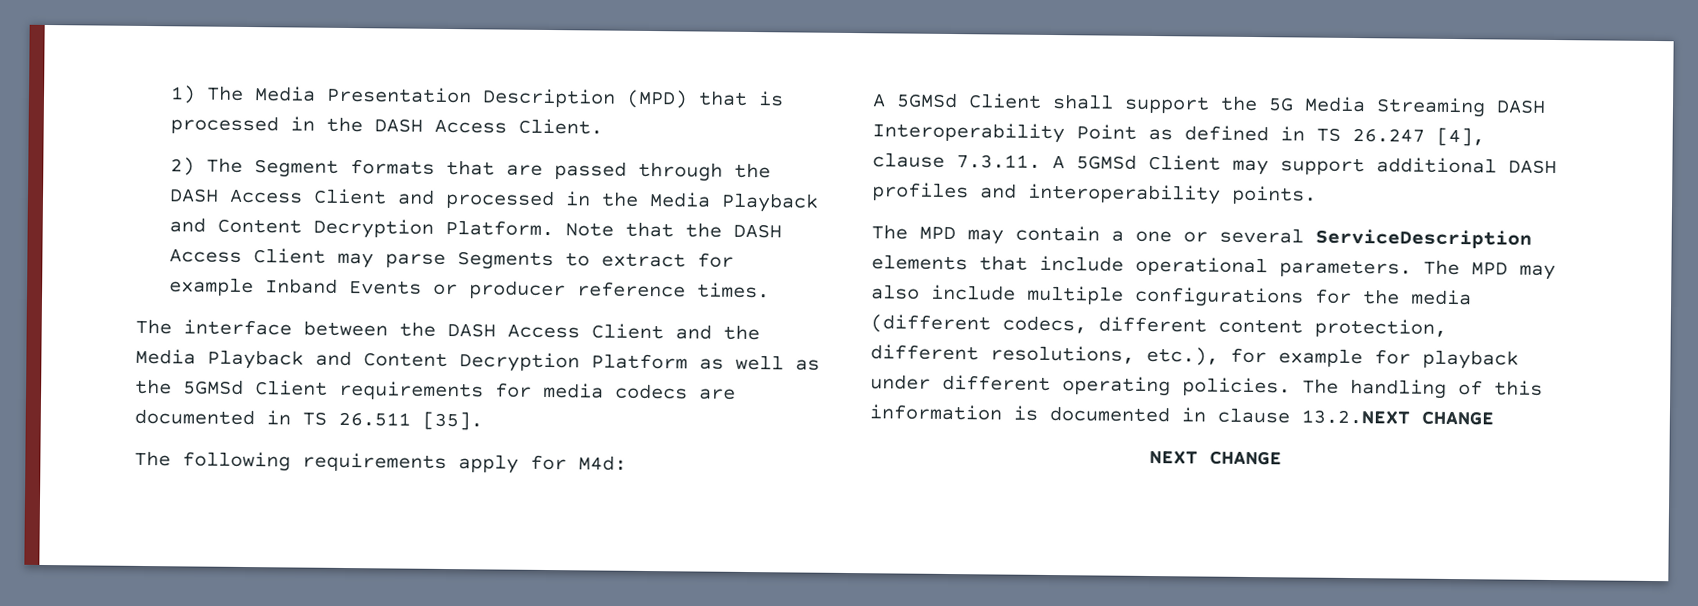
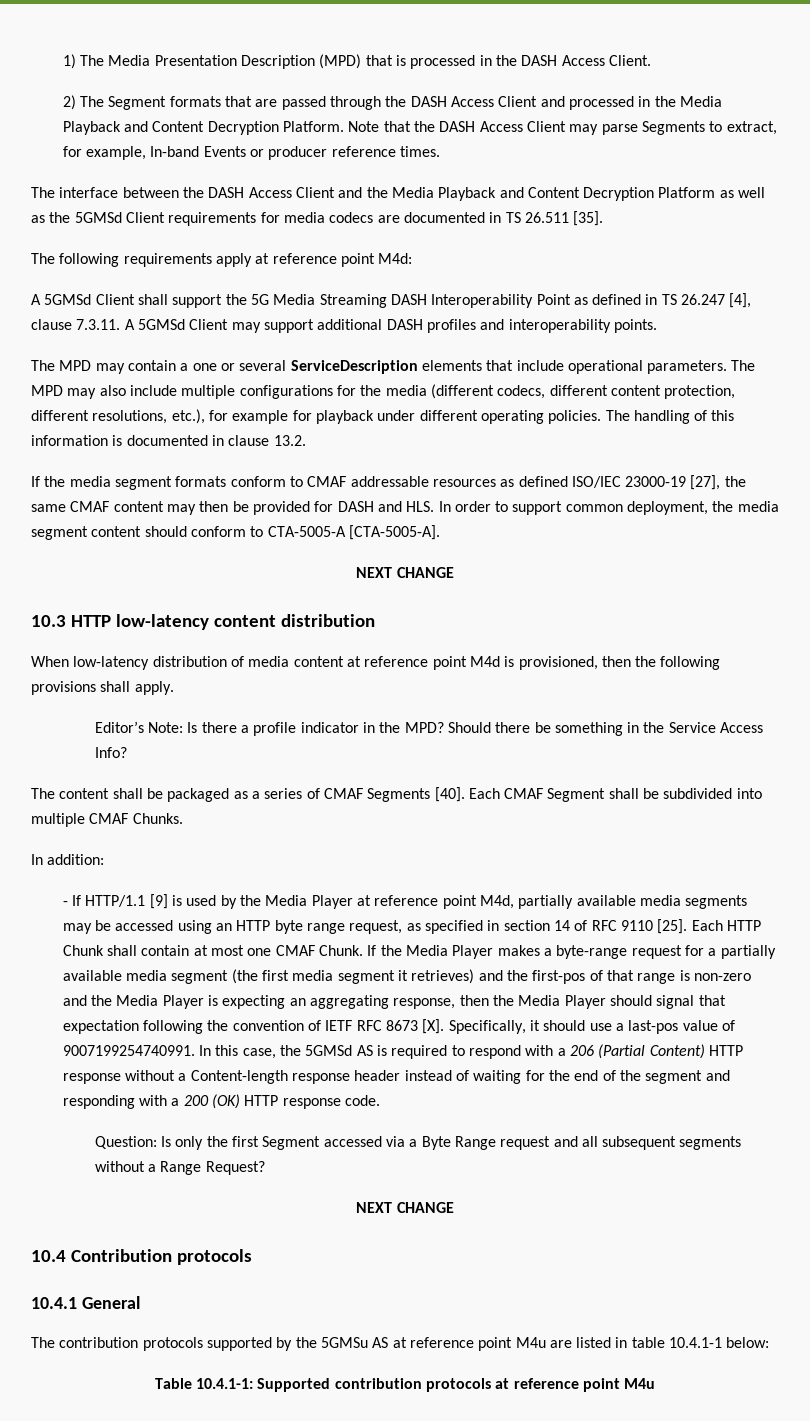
[601,252,735,268] [169,277,339,297] extract for example Inband -> [726,121,777,135] [62,146,200,160] extract, for example, In-band
[530,454,567,471] for -> [255,253,375,267] at reference point
[1301,409,1494,426] [1148,449,1282,466] 13.2.NEXT CHANGE // NEXT CHANGE -> [273,435,306,446] [31,475,746,490] [31,501,779,515] [31,525,440,540] [356,567,454,578] [31,614,375,630] [31,656,721,670] [31,681,174,695] [94,721,764,736] [94,747,127,758] [31,787,762,802] [31,813,183,827] [31,854,105,865] [62,894,748,909] [62,919,761,934] [62,945,776,959] [62,969,751,984] [62,995,726,1009] [62,1019,735,1034] [62,1044,743,1059] [62,1070,730,1084] [62,1094,381,1109] [94,1136,742,1150] [94,1161,265,1175] [356,1202,454,1213] [31,1249,252,1265] [31,1296,140,1309] [31,1337,770,1351] [154,1378,656,1392] 13.2. // If the media segment formats conform to CMAF addressable resources as defined ISO/IEC 23000-19 [27], the same CMAF content may then be provided for DASH and HLS. In order to support common deployment, the media segment content should conform to CTA-5005-A [CTA-5005-A]. // NEXT CHANGE // 10.3 HTTP low-latency content distribution // When low-latency distribution of media content at reference point M4d is provisioned, then the following provisions shall apply. // Editor’s Note: Is there a profile indicator in the MPD? Should there be something in the Service Access Info? // The content shall be packaged as a series of CMAF Segments [40]. Each CMAF Segment shall be subdivided into multiple CMAF Chunks. // In addition: // - If HTTP/1.1 [9] is used by the Media Player at reference point M4d, partially available media segments may be accessed using an HTTP byte range request, as specified in section 14 of RFC 9110 [25]. Each HTTP Chunk shall contain at most one CMAF Chunk. If the Media Player makes a byte-range request for a partially available media segment (the first media segment it retrieves) and the first-pos of that range is non-zero and the Media Player is expecting an aggregating response, then the Media Player should signal that expectation following the convention of IETF RFC 8673 [X]. Specifically, it should use a last-pos value of 9007199254740991. In this case, the 5GMSd AS is required to respond with a 206 (Partial Content) HTTP response without a Content-length response header instead of waiting for the end of the segment and responding with a 200 (OK) HTTP response code. // Question: Is only the first Segment accessed via a Byte Range request and all subsequent segments without a Range Request? // NEXT CHANGE // 10.4 Contribution protocols // 10.4.1 General // The contribution protocols supported by the 5GMSu AS at reference point M4u are listed in table 10.4.1-1 below: // Table 10.4.1-1: Supported contribution protocols at reference point M4u

